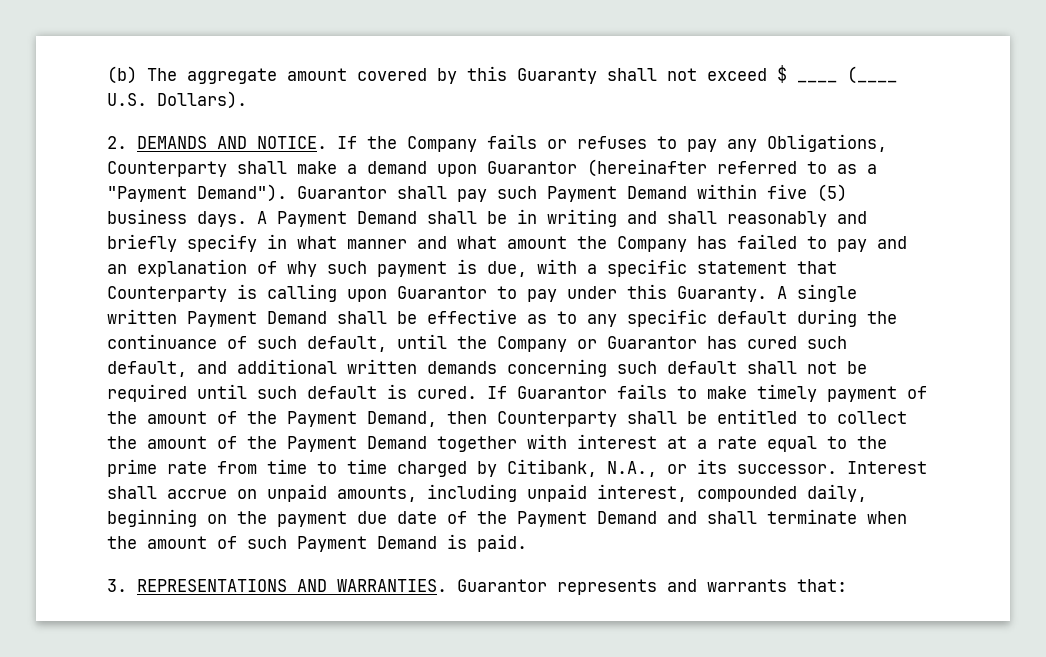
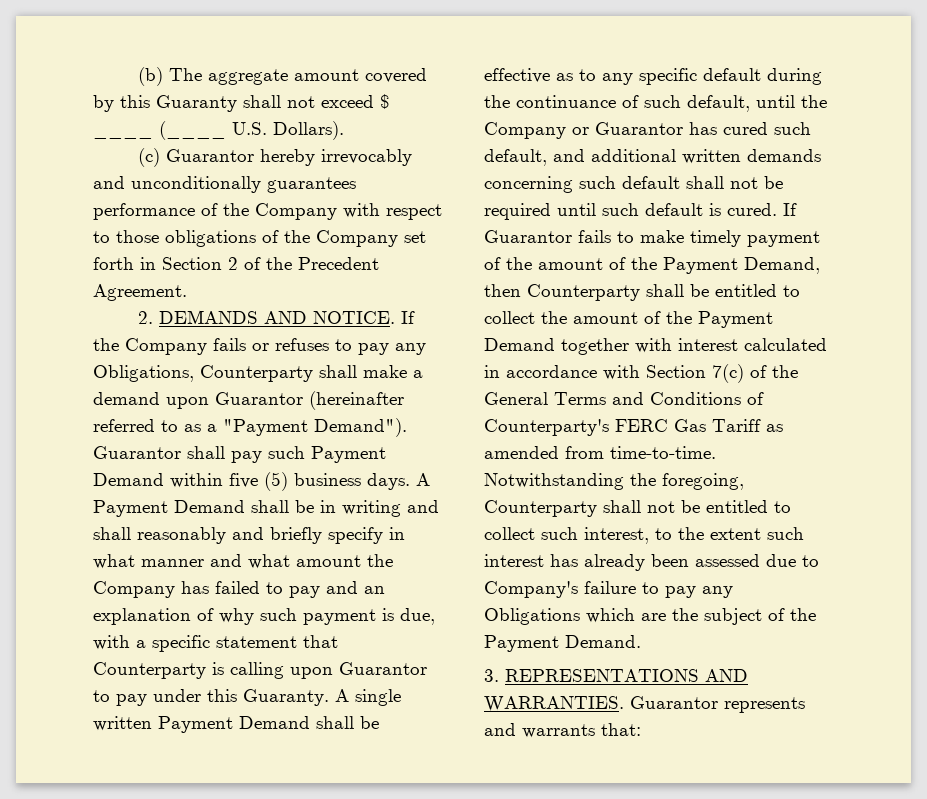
(247, 100) none -> [137,148,412,167] [93,176,356,193] [93,203,442,220] [93,230,426,247] [93,257,379,270] [93,284,187,301] // (c) Guarantor hereby irrevocably and unconditionally guarantees performance of the Company with respect to those obligations of the Company set forth in Section 2 of the Precedent Agreement.
[667,436,887,452] [107,459,927,477] [107,484,867,502] [107,509,907,527] [107,534,527,552] at a rate equal to the prime rate from time to time charged by Citibank, N.A., or its successor. Interest shall accrue on unpaid amounts, including unpaid interest, compounded daily, beginning on the payment due date of the Payment Demand and shall terminate when the amount of such Payment Demand is paid. -> [744,338,827,351] [484,364,798,383] [484,392,764,405] [484,419,783,436] [484,446,716,459] [484,473,744,490] [484,500,791,517] [484,527,804,544] [484,554,819,571] [484,581,733,598] [484,608,816,625] [484,635,641,652] calculated in accordance with Section 7(c) of the General Terms and Conditions of Counterparty's FERC Gas Tariff as amended from time-to-time. Notwithstanding the foregoing, Counterparty shall not be entitled to collect such interest, to the extent such interest has already been assessed due to Company's failure to pay any Obligations which are the subject of the Payment Demand.

